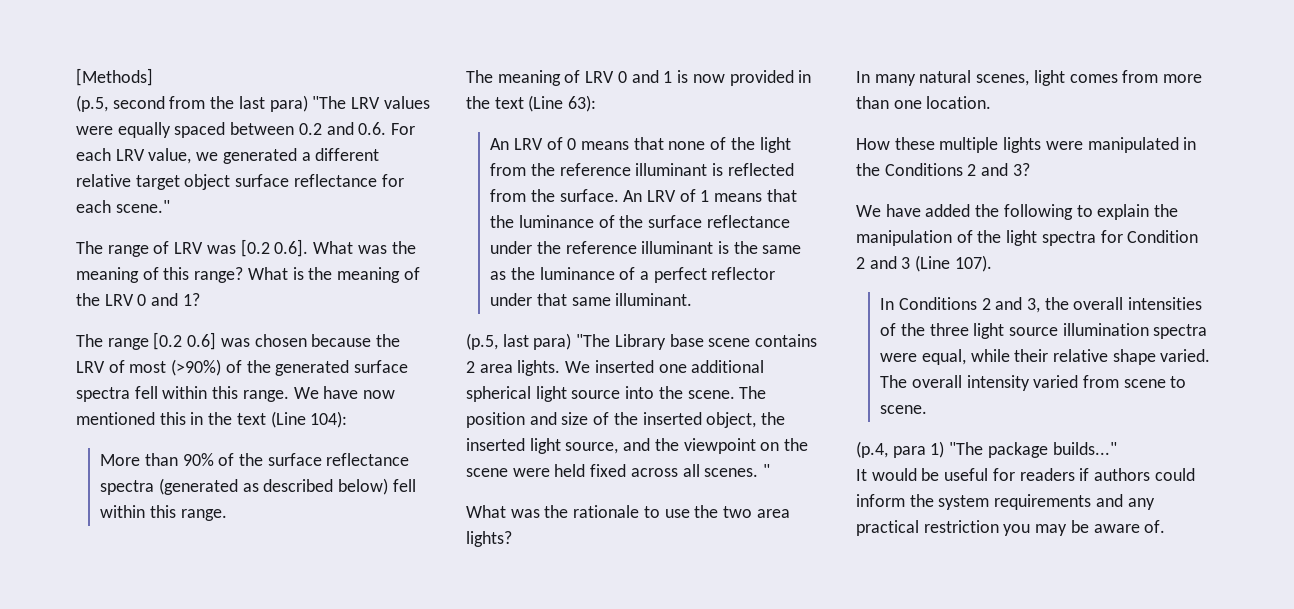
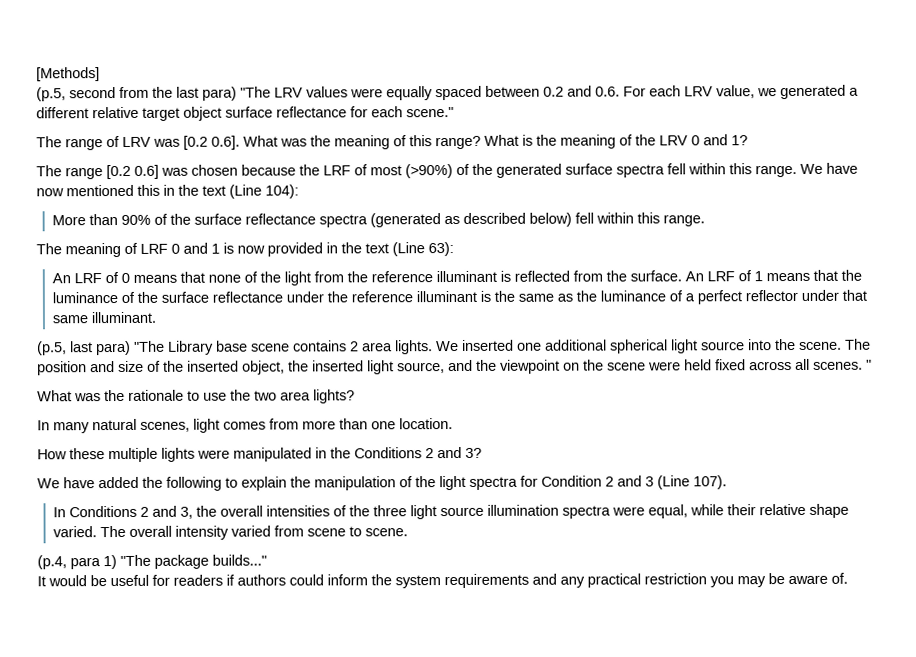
[76,361,105,373] LRV -> [323,165,351,176] LRF
[585,71,615,83] LRV -> [140,243,168,254] LRF
[513,138,543,150] LRV -> [74,273,103,284] LRF
[646,190,676,202] LRV -> [707,271,736,282] LRF

